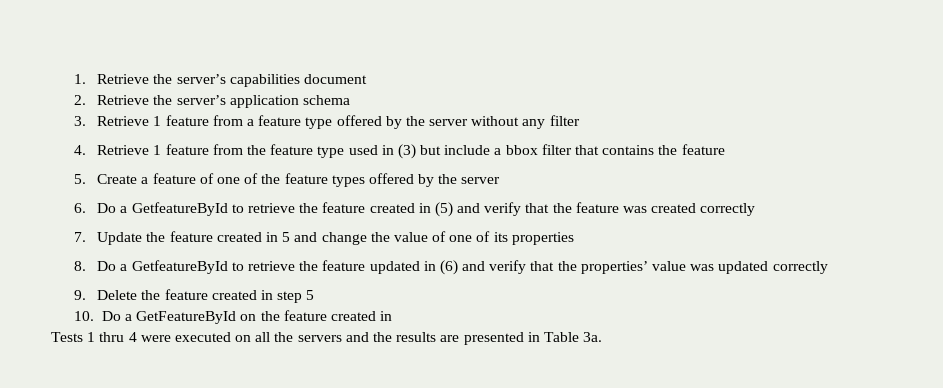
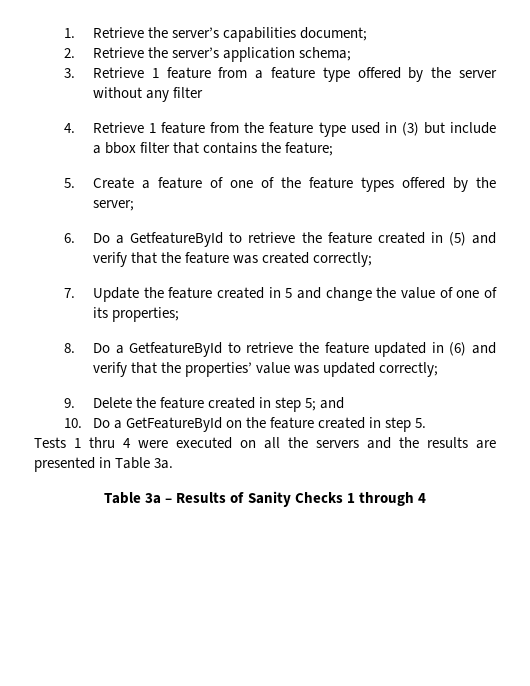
[303,74,367,84] document -> [300,27,368,41] document;
[302,95,350,105] schema -> [299,47,352,61] schema;
[681,144,725,155] feature -> [285,142,334,156] feature;
[461,177,501,184] server -> [93,200,135,211] server;
[700,203,756,216] correctly -> [313,252,373,267] correctly;
[511,232,574,245] properties -> [112,307,180,322] properties;
[772,261,828,274] correctly -> [379,362,439,377] correctly;
[306,290,315,300] 5 -> [305,397,345,411] 5; and
(393, 316) none -> [385,417,427,432] step 5.
(603, 337) none -> [104,491,426,507] // Table 3a – Results of Sanity Checks 1 through 4

